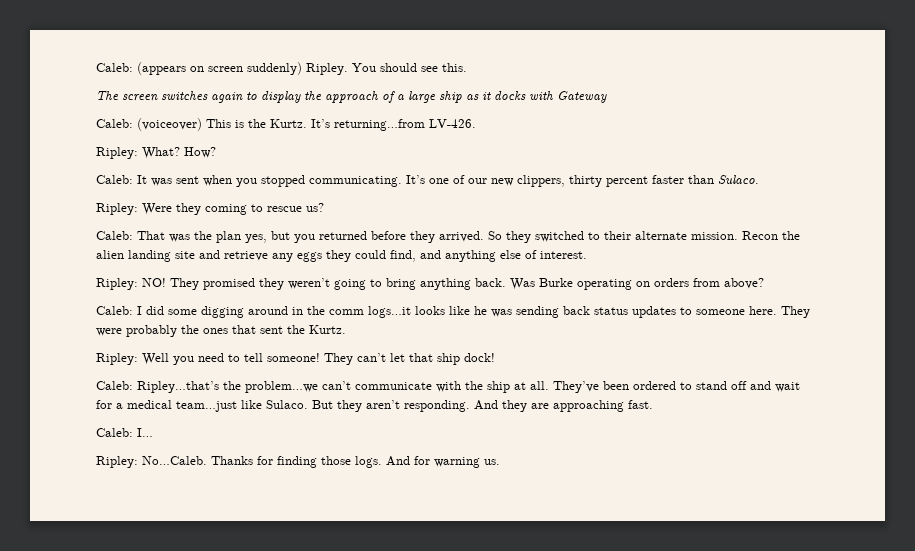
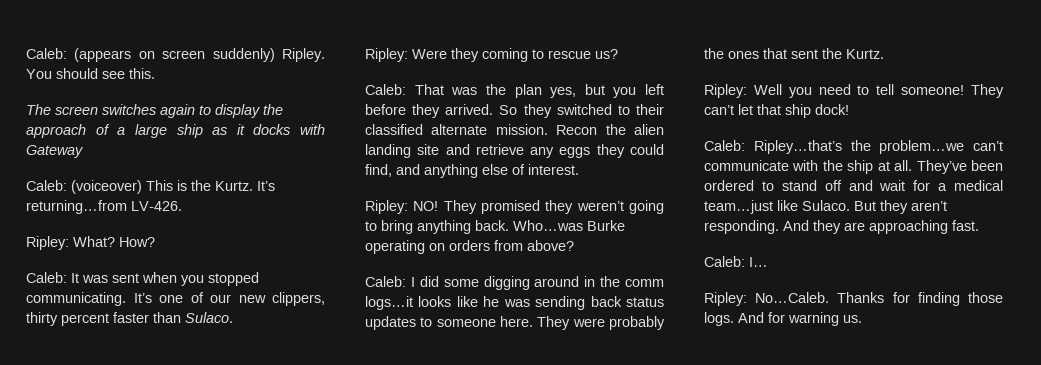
[319,231,367,240] returned -> [645,84,664,95] left
(631, 235) none -> [365,124,423,135] classified
[510,278,535,290] Was -> [513,220,583,231] Who…was

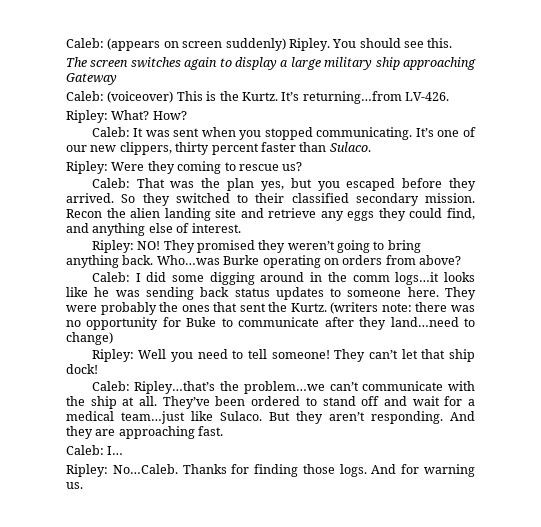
[263,104,283,115] [26,124,325,138] the approach of a large ship as it docks with -> [280,57,476,70] a large military ship approaching
[645,84,664,95] left -> [346,178,396,191] escaped
[431,124,488,135] alternate -> [355,193,419,206] secondary
(884, 54) none -> [330,302,475,314] [66,317,476,330] [66,332,113,345] (writers note: there was no opportunity for Buke to communicate after they land…need to change)

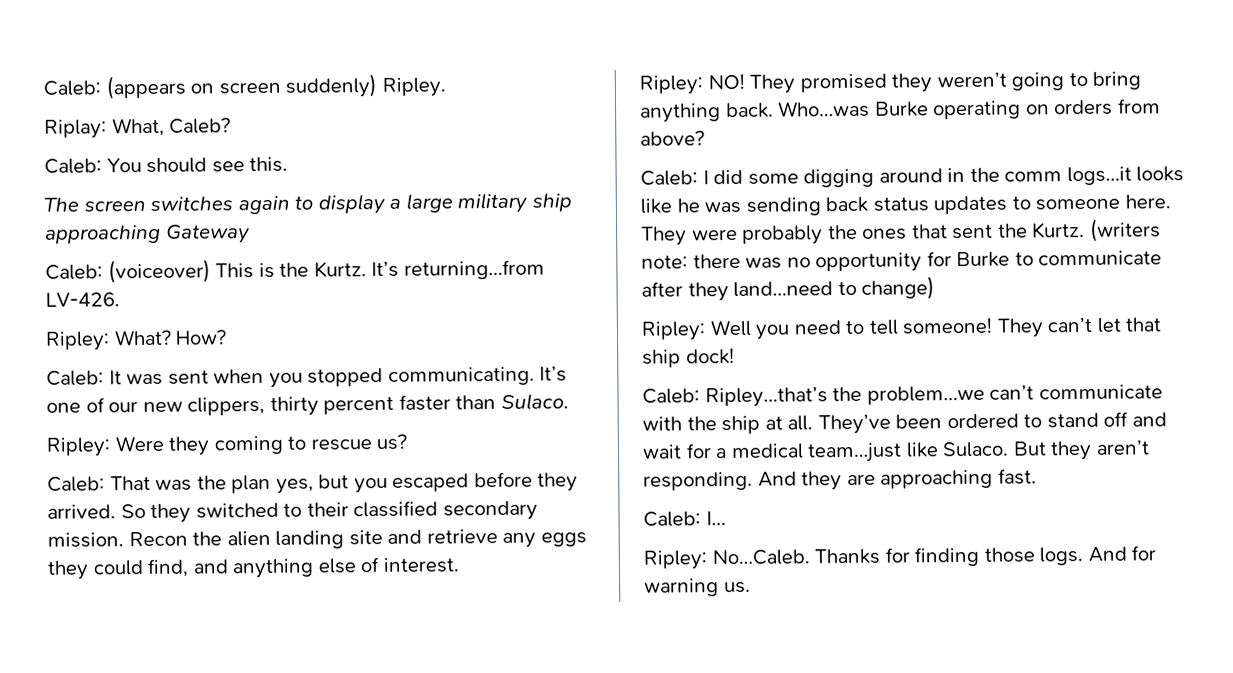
(330, 44) none -> [44,117,232,139] [44,158,102,174] // Riplay: What, Caleb? // Caleb:
[186,317,217,327] Buke -> [956,251,1011,268] Burke

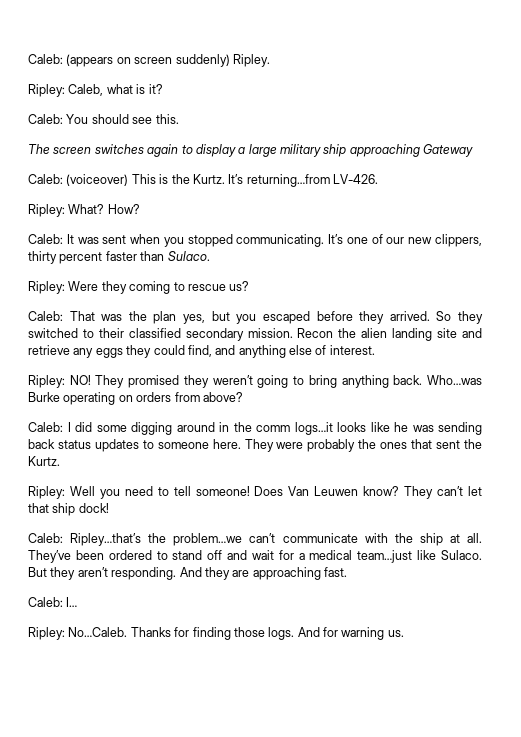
[44,117,232,139] Riplay: What, Caleb? -> [28,84,163,97] Ripley: Caleb, what is it?
[1089,218,1161,242] [641,250,1163,273] [641,276,936,302] (writers note: there was no opportunity for Burke to communicate after they land…need to change) -> (60, 461) none
(993, 326) none -> [254,486,400,496] Does Van Leuwen know?

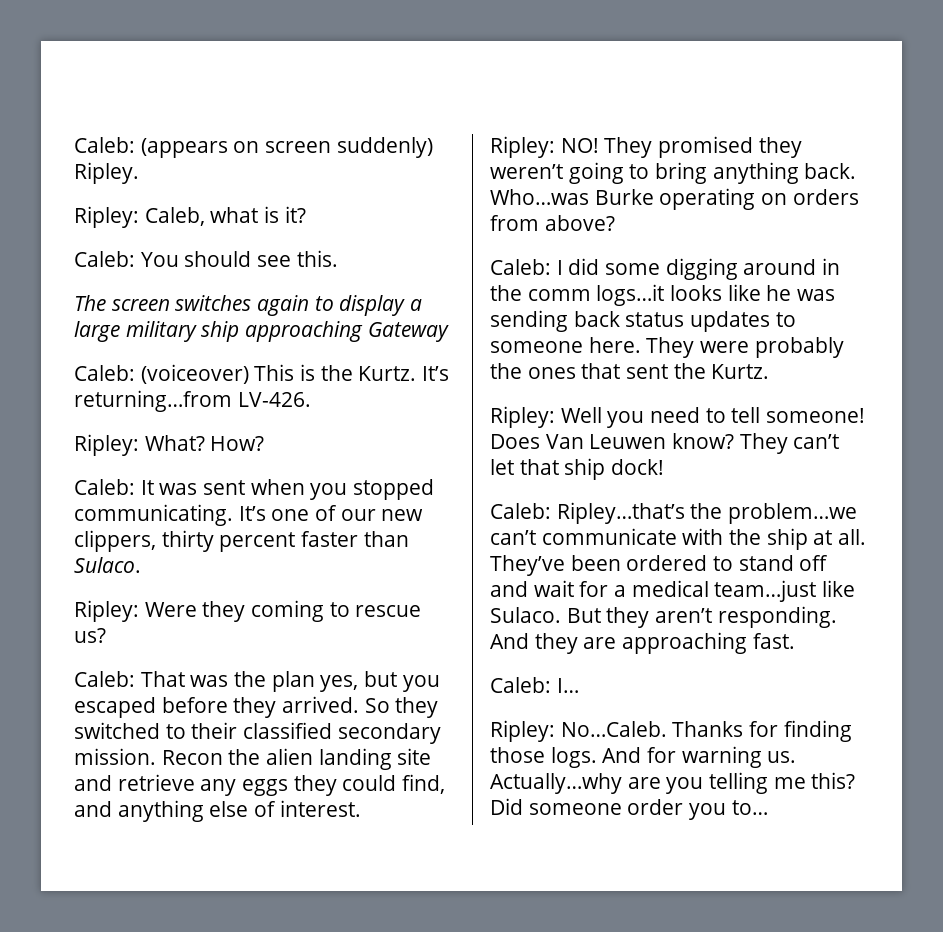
(404, 633) none -> [490,772,856,794] [490,798,768,820] Actually…why are you telling me this? Did someone order you to…

